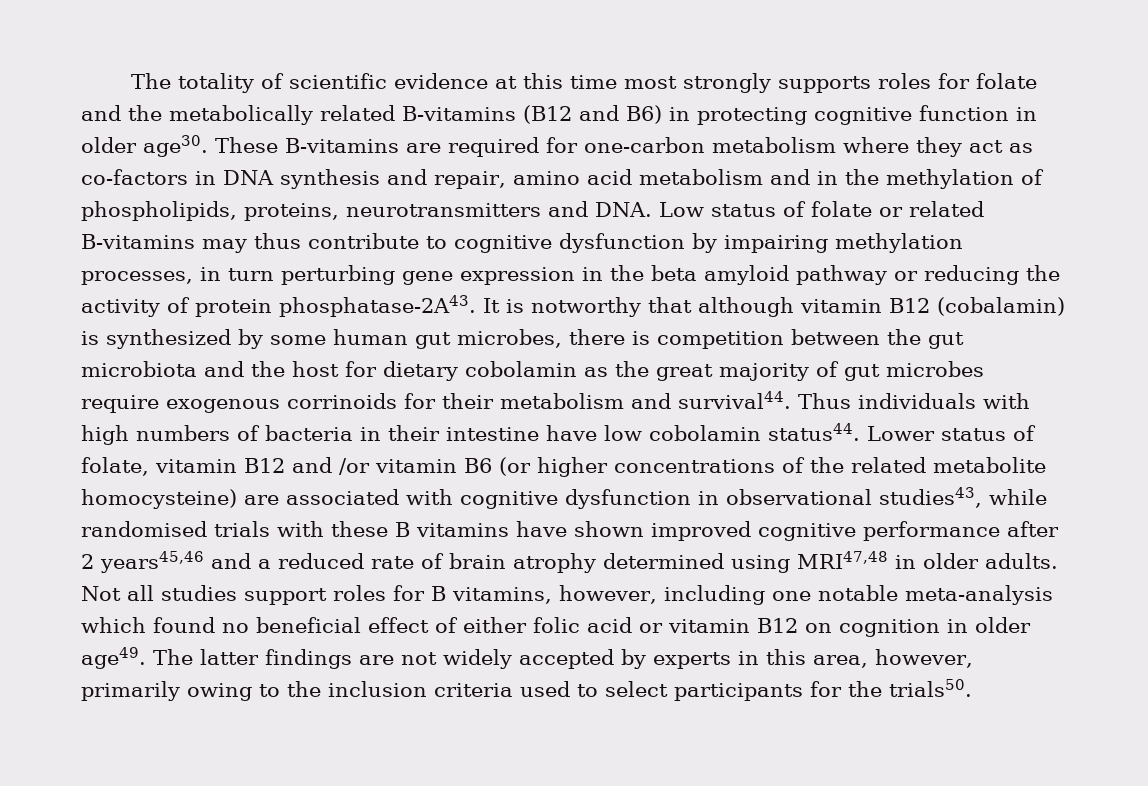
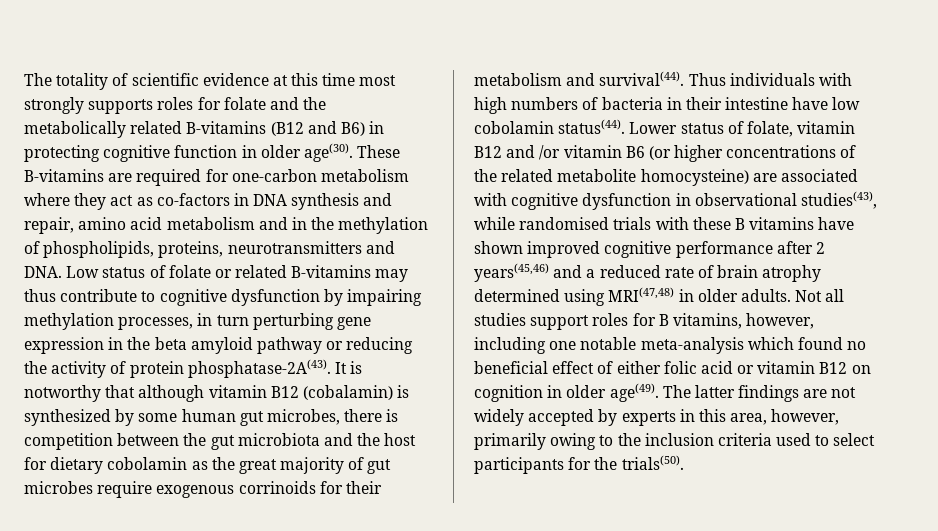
[143,135,208,157] age30. -> [303,143,353,162] age(30).
[279,295,476,317] phosphatase-2A43. -> [187,359,331,378] phosphatase-2A(43).
[678,391,791,409] survival44. -> [599,71,685,86] survival(44).
[768,423,860,441] status44. -> [558,119,626,134] status(44).
[879,487,982,508] studies43, -> [800,191,877,209] studies(43),
[100,551,204,573] years45,46 -> [474,263,549,282] years(45,46)
[797,551,888,569] MRI47,48 -> [608,287,675,302] MRI(47,48)
[81,647,146,669] age49. -> [609,383,659,402] age(49).
[889,679,972,697] trials50. -> [621,455,684,470] trials(50).

